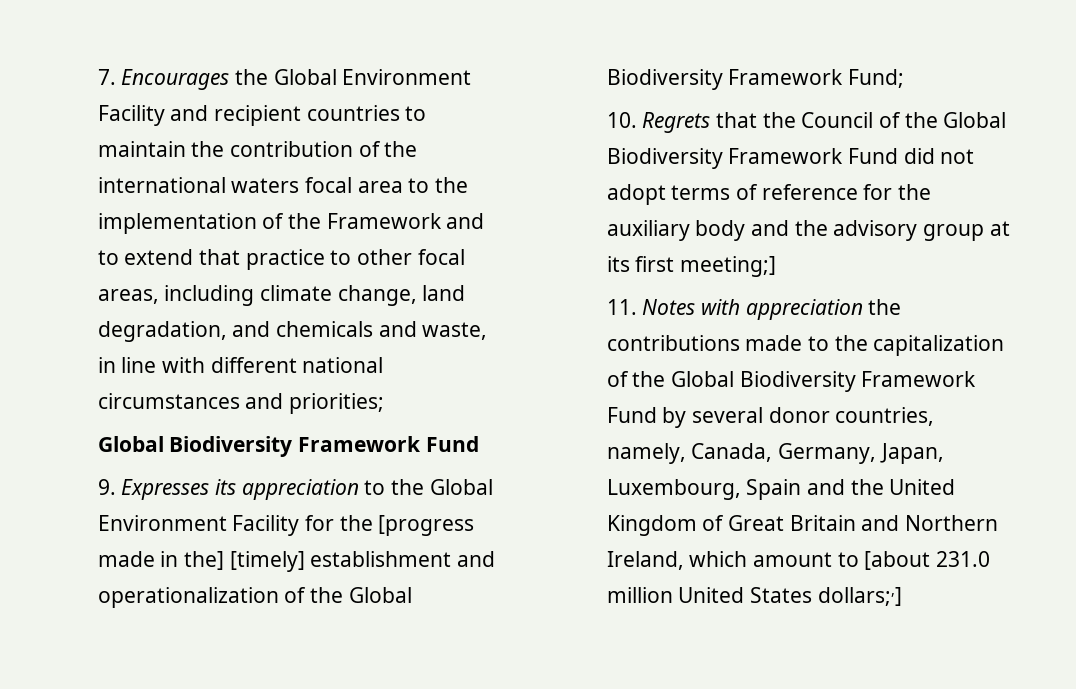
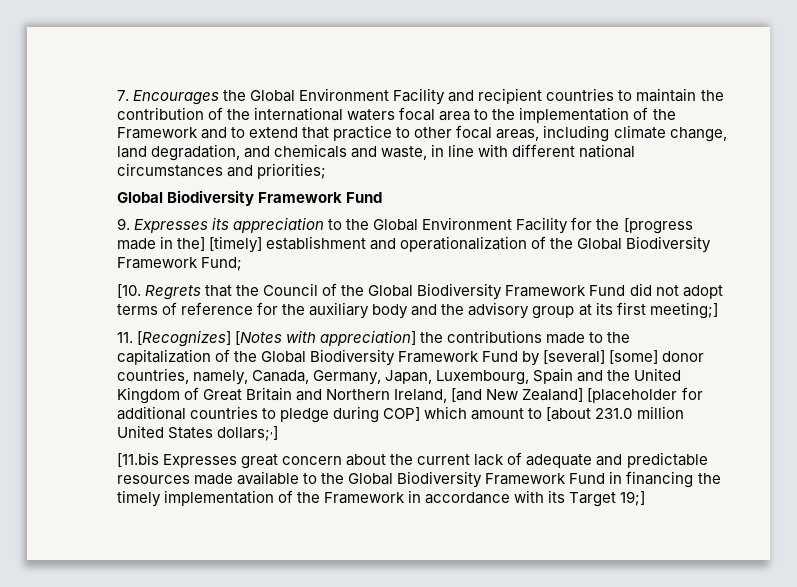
[606,112,637,128] 10. -> [116,284,141,298] [10.
[642,299,863,320] Notes with appreciation -> [137,330,417,347] [Recognizes] [Notes with appreciation]
[691,407,763,423] several -> [543,350,659,364] [several] [some]
(684, 560) none -> [451,387,703,403] [116,406,421,423] [and New Zealand] [placeholder for additional countries to pledge during COP]
(902, 596) none -> [116,452,708,469] [116,471,721,488] [116,490,646,507] // [11.bis Expresses great concern about the current lack of adequate and predictable resources made available to the Global Biodiversity Framework Fund in financing the timely implementation of the Framework in accordance with its Target 19;]

